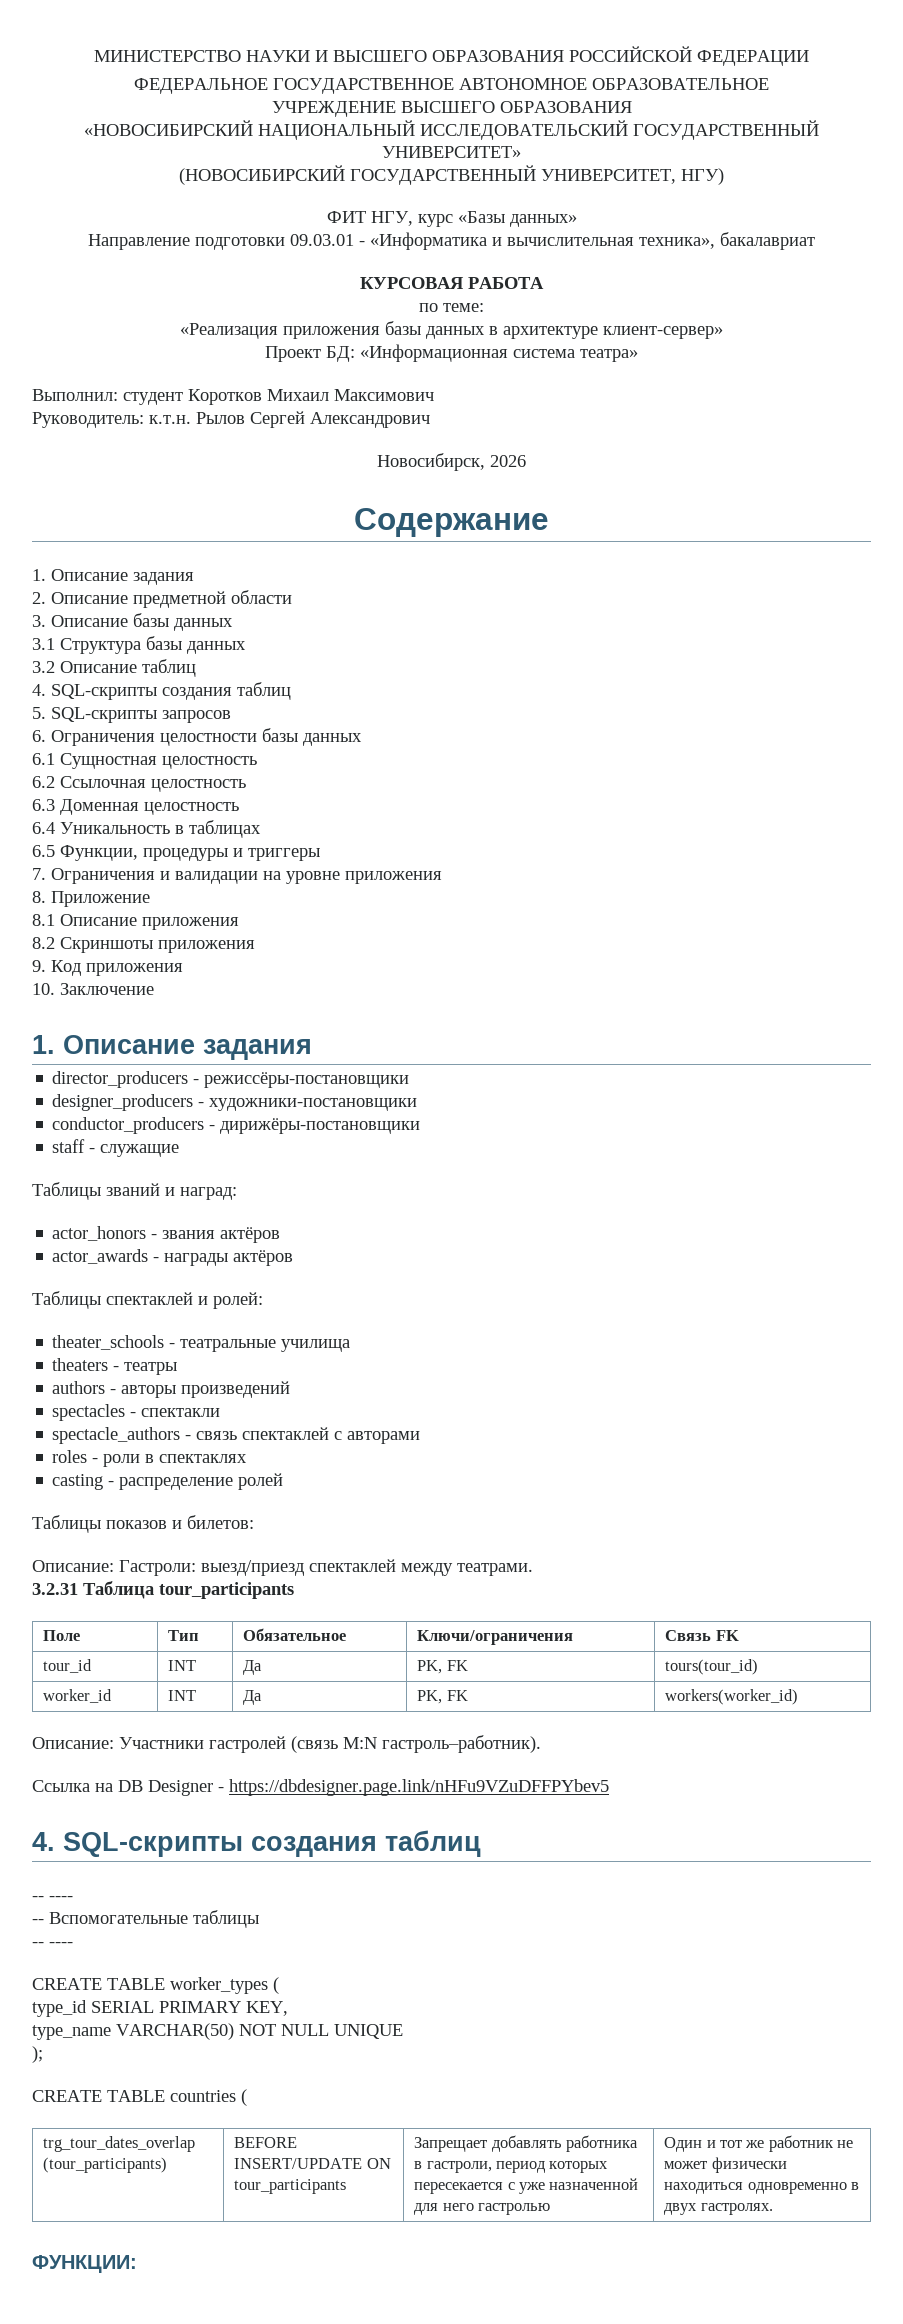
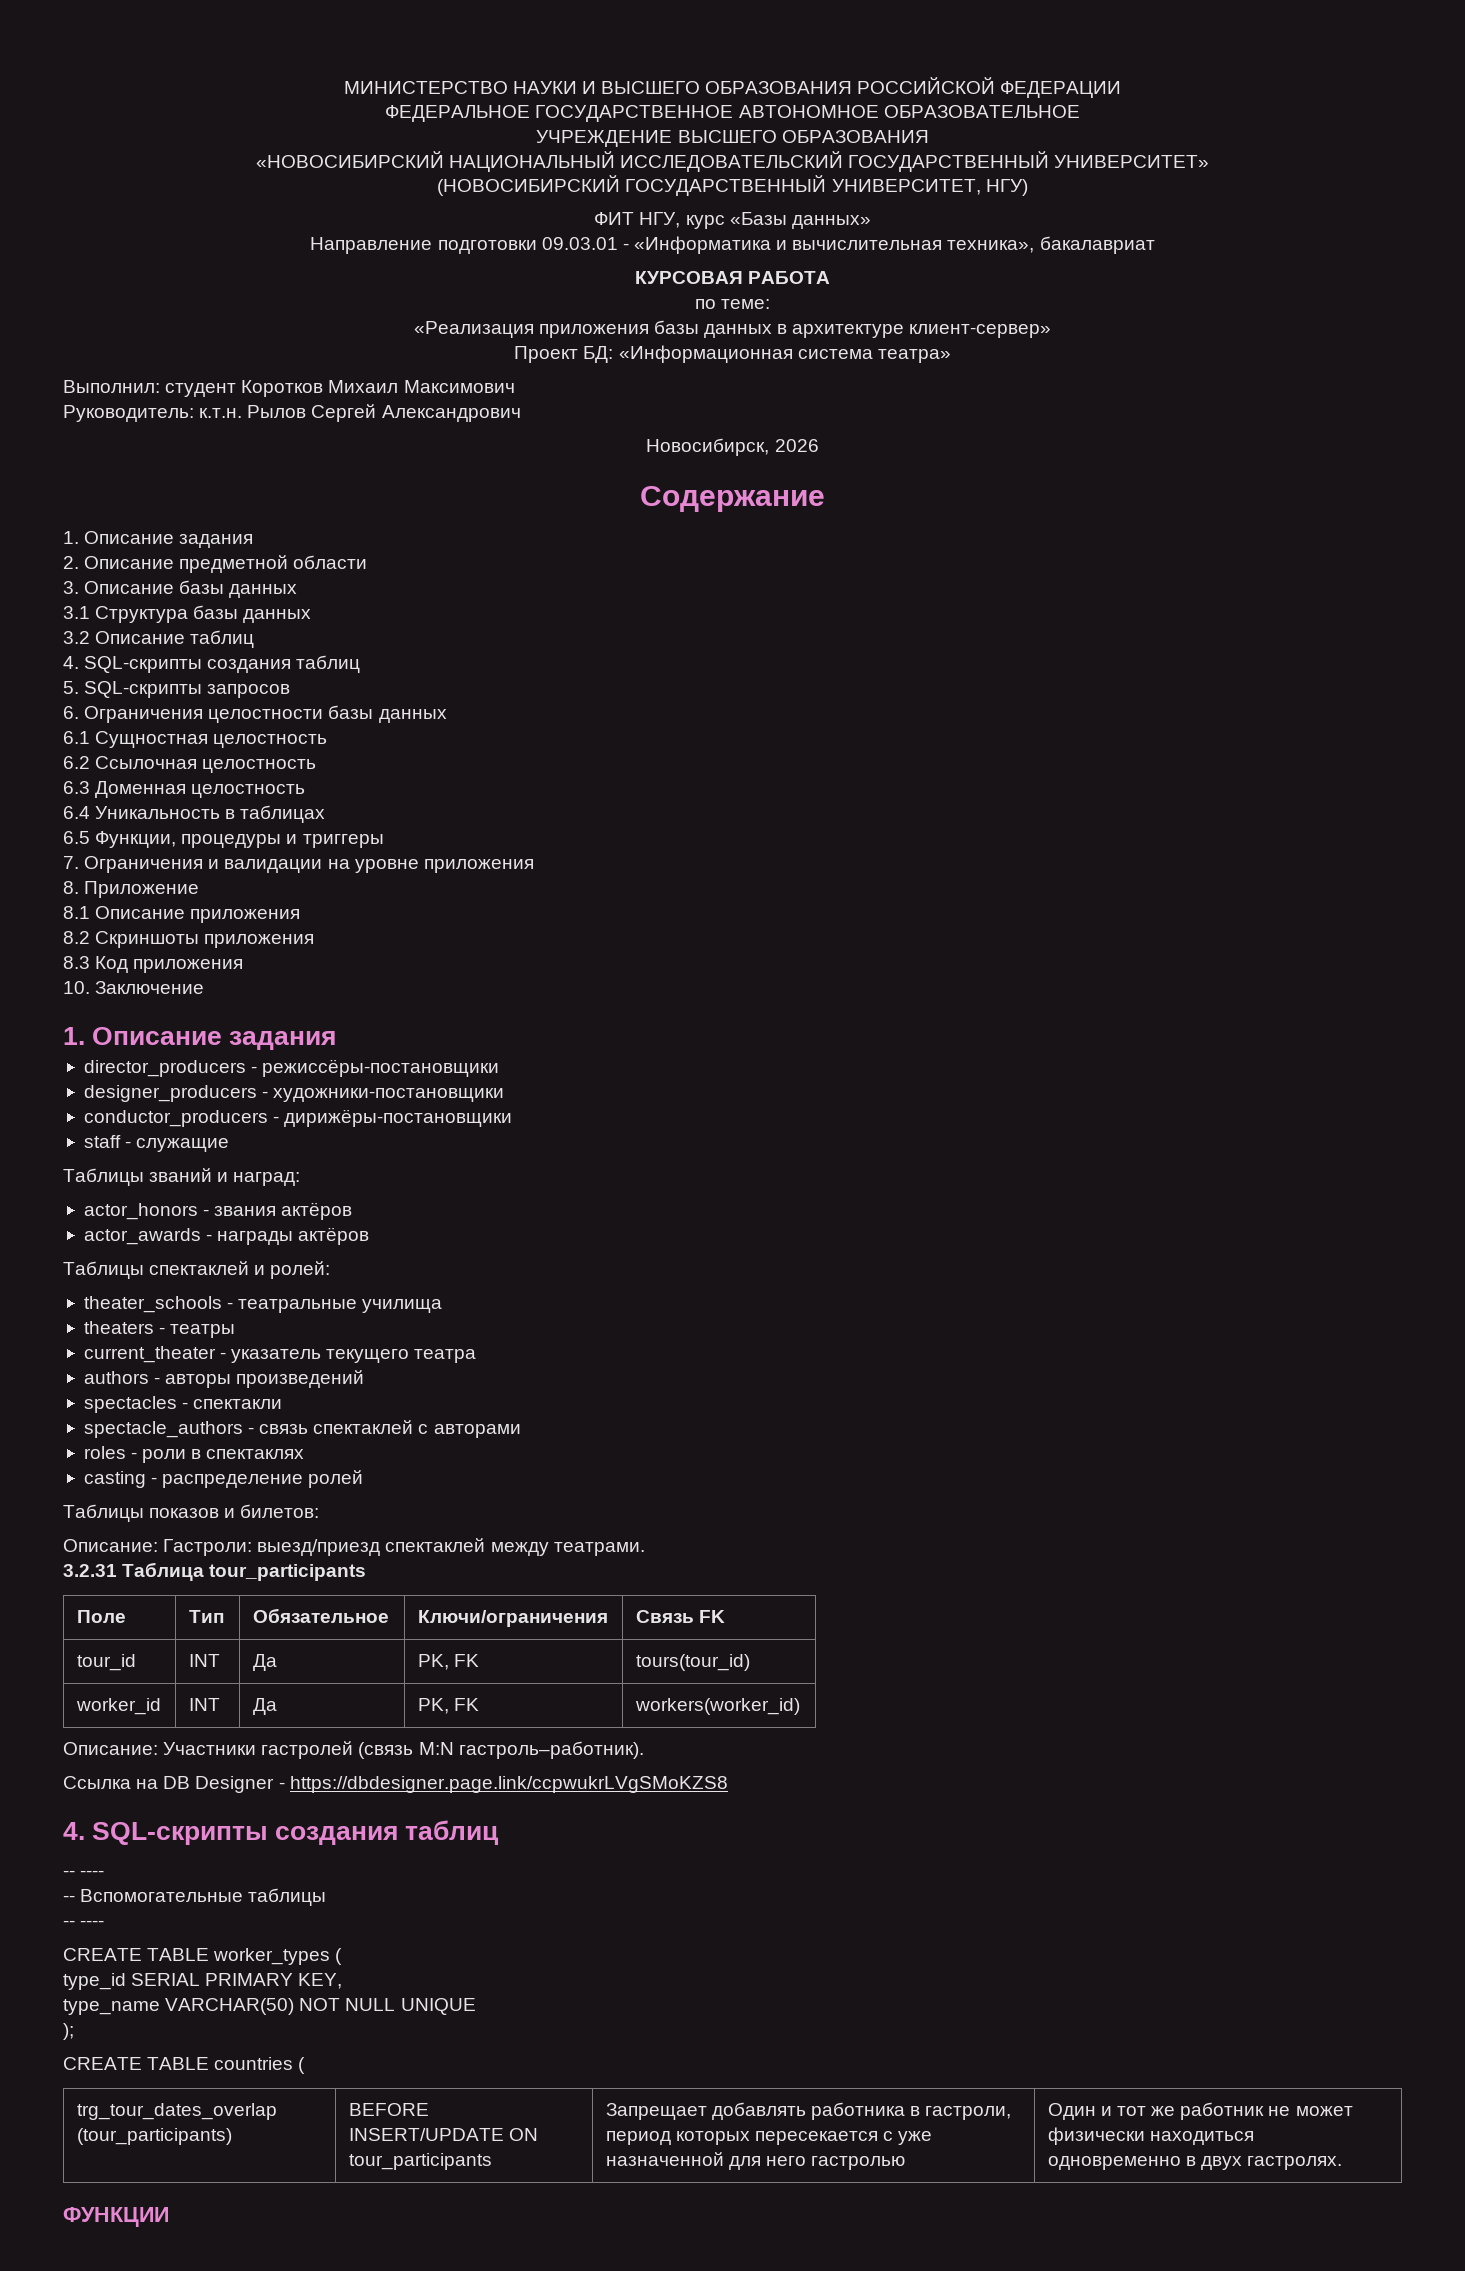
[32,960,46,972] 9. -> [63,956,90,969] 8.3
(178, 1368) none -> [83,1346,477,1363] // current_theater - указатель текущего театра
[229,1779,609,1796] https://dbdesigner.page.link/nHFu9VZuDFFPYbev5 -> [289,1776,728,1793] https://dbdesigner.page.link/ccpwukrLVgSMoKZS8
[32,2255,137,2273] ФУНКЦИИ: -> [63,2207,169,2227] ФУНКЦИИ

